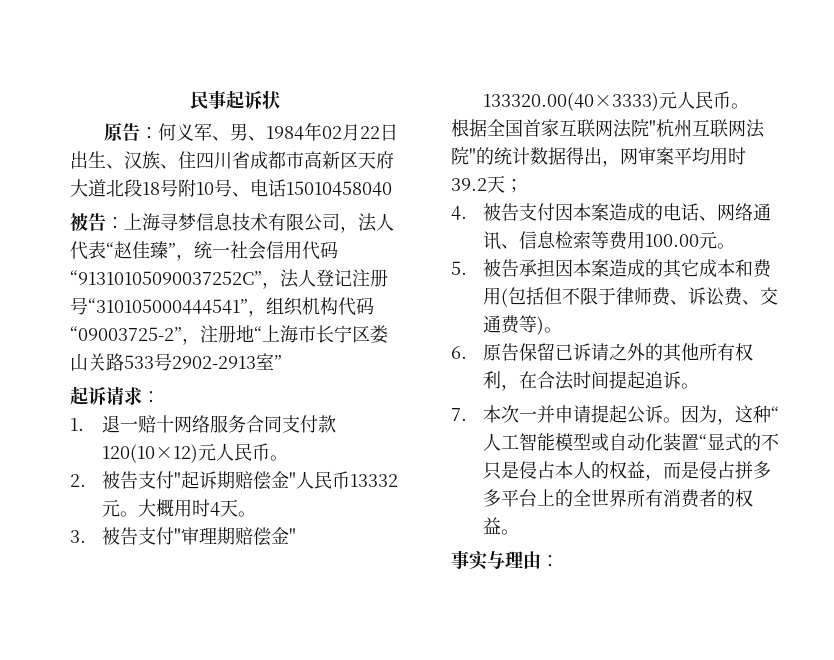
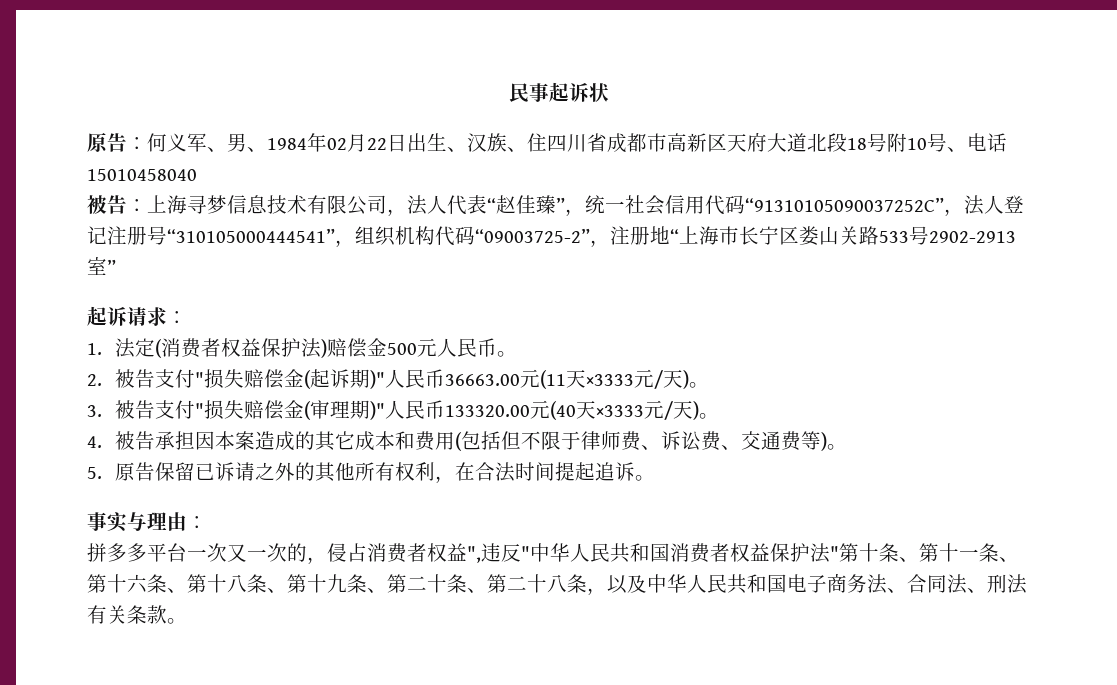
[101,415,336,433] [101,444,198,463] 退一赔十网络服务合同支付款120(10×12) -> [115,338,418,358] 法定(消费者权益保护法)赔偿金500
[180,471,398,490] [101,499,238,517] 起诉期赔偿金"人民币13332元。大概用时4天 -> [204,369,690,389] 损失赔偿金(起诉期)"人民币36663.00元(11天×3333元/天)
[180,527,296,546] [482,91,749,111] [451,119,765,138] [451,147,746,167] [451,175,523,193] [451,203,771,221] [482,231,735,250] [451,261,467,275] 审理期赔偿金" 133320.00(40×3333)元人民币。 // 根据全国首家互联网法院"杭州互联网法院"的统计数据得出，网审案平均用时39.2天； // 4.被告支付因本案造成的电话、网络通讯、信息检索等费用100.00元。 // 5. -> [204,400,720,420] [87,436,102,448] 损失赔偿金(审理期)"人民币133320.00元(40天×3333元/天)。 // 4.
[451,346,467,359] 6. -> [87,467,102,479] 5.
[451,405,779,425] [482,433,779,452] [482,461,771,481] [482,489,753,508] [482,517,519,535] [451,550,559,570] 7.本次一并申请提起公诉。因为，这种“人工智能模型或自动化装置“显式的不只是侵占本人的权益，而是侵占拼多多平台上的全世界所有消费者的权益。 // 事实与理由： -> [87,512,207,532] [87,543,1019,564] [87,574,1027,595] [87,605,187,624] 事实与理由： // 拼多多平台一次又一次的，侵占消费者权益",违反"中华人民共和国消费者权益保护法"第十条、第十一条、第十六条、第十八条、第十九条、第二十条、第二十八条，以及中华人民共和国电子商务法、合同法、刑法有关条款。

